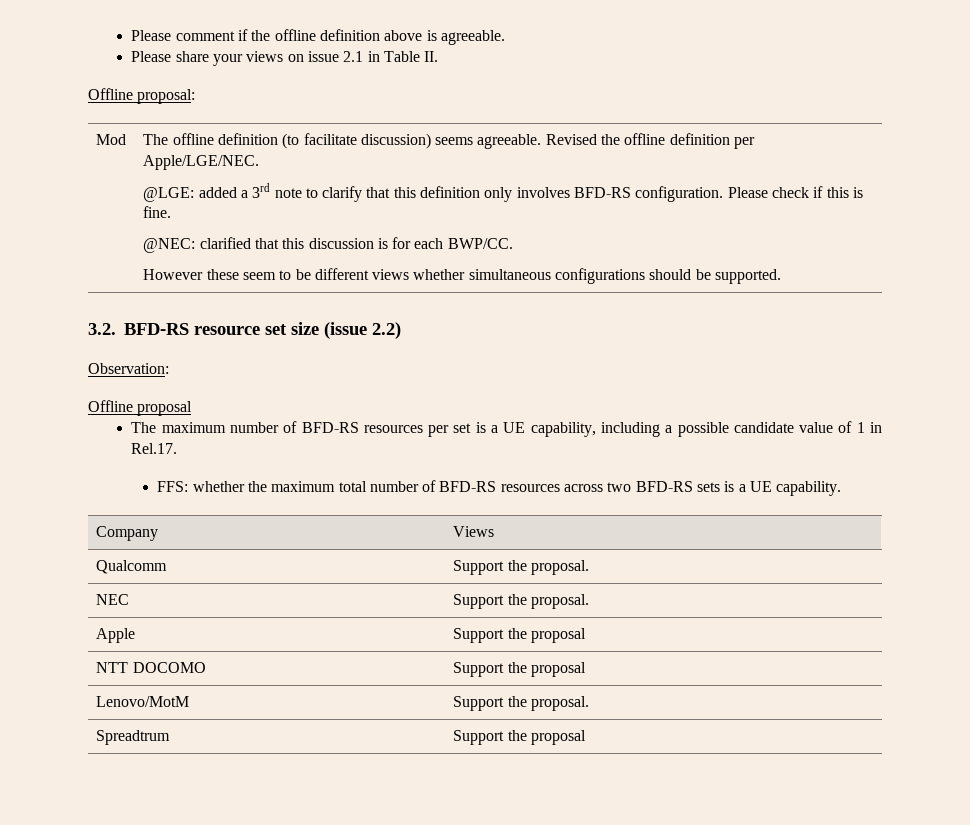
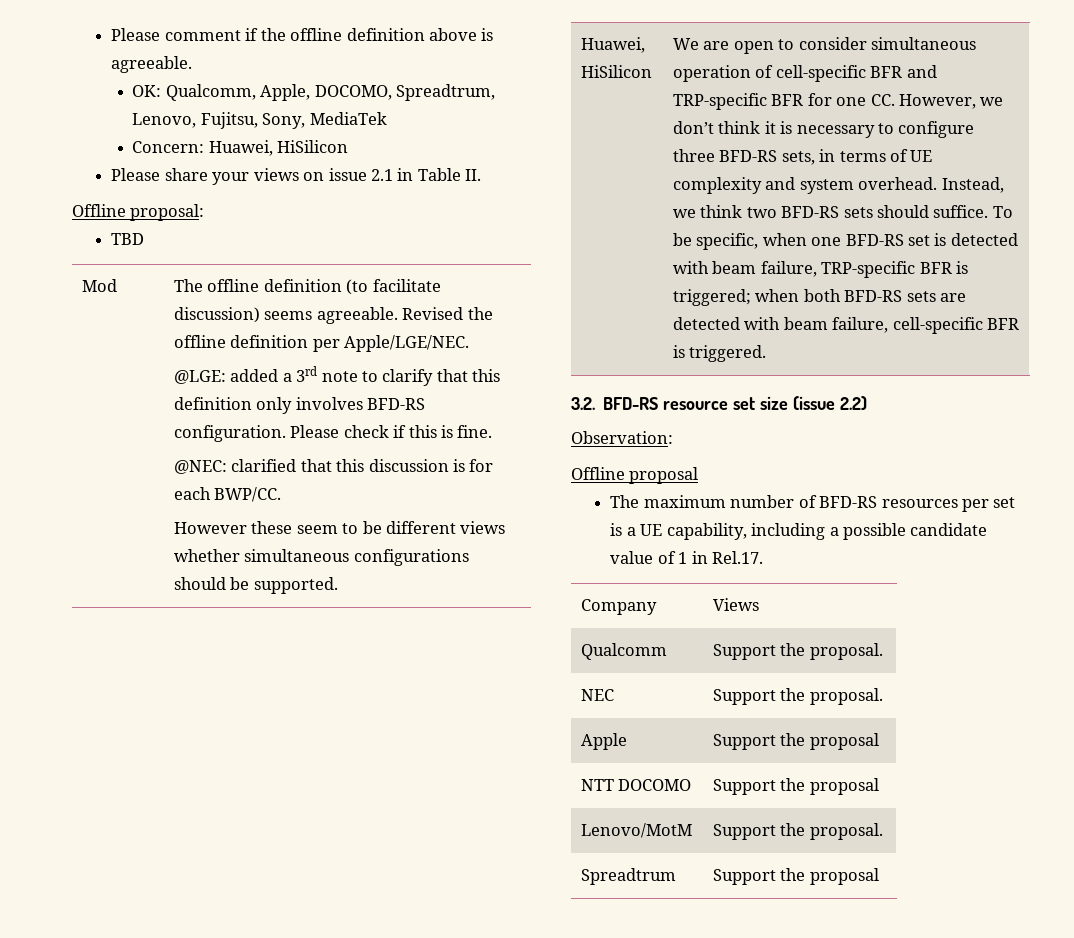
(505, 37) none -> [132,84,496,101] [132,112,387,129] [132,140,349,156] // OK: Qualcomm, Apple, DOCOMO, Spreadtrum, Lenovo, Fujitsu, Sony, MediaTek // Concern: Huawei, HiSilicon
(196, 96) none -> [111,233,145,245] // TBD
(782, 276) none -> [580,37,645,53] [580,65,652,78] [672,37,976,54] [672,65,937,82] [672,93,1004,110] [672,121,975,138] [672,149,933,165] [672,177,1004,194] [672,205,1013,218] [672,233,1018,250] [672,261,968,278] [672,289,966,306] [672,317,1019,334] [672,345,767,362] // Huawei, HiSilicon | We are open to consider simultaneous operation of cell-specific BFR and TRP-specific BFR for one CC. However, we don’t think it is necessary to configure three BFD-RS sets, in terms of UE complexity and system overhead. Instead, we think two BFD-RS sets should suffice. To be specific, when one BFD-RS set is detected with beam failure, TRP-specific BFR is triggered; when both BFD-RS sets are detected with beam failure, cell-specific BFR is triggered.
[157,480,842,496] // FFS: whether the maximum total number of BFD-RS resources across two BFD-RS sets is a UE capability. -> (764, 557) none

